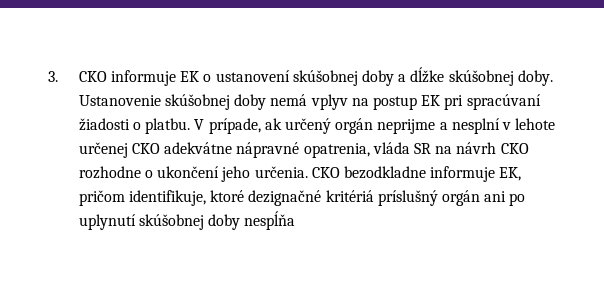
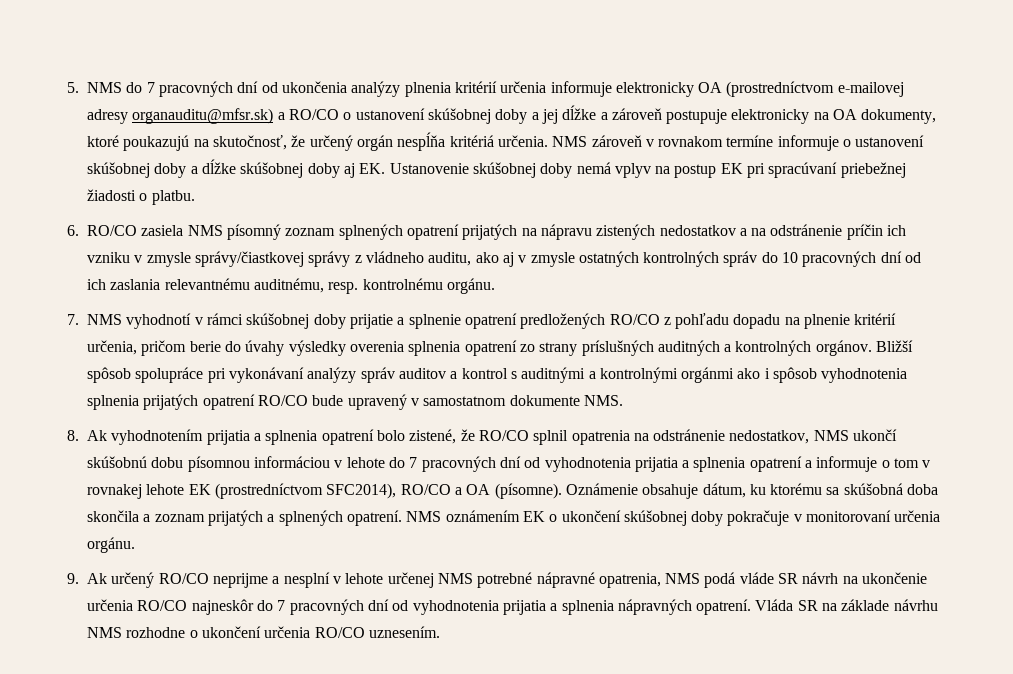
[48,70,200,86] 3. CKO informuje EK -> [67,81,904,97] [87,105,937,124] [87,132,839,151] 5. NMS do 7 pracovných dní od ukončenia analýzy plnenia kritérií určenia informuje elektronicky OA (prostredníctvom e-mailovej adresy organauditu@mfsr.sk) a RO/CO o ustanovení skúšobnej doby a jej dĺžke a zároveň postupuje elektronicky na OA dokumenty, ktoré poukazujú na skutočnosť, že určený orgán nespĺňa kritériá určenia. NMS zároveň v rovnakom termíne informuje
[517,70,553,86] doby. -> [307,163,386,178] doby aj EK.
(541, 102) none -> [840,162,906,178] priebežnej
[194,118,374,134] V prípade, ak určený orgán -> [67,224,907,240] [87,251,922,267] [87,278,495,294] [67,313,897,329] [87,340,914,356] [87,367,908,383] [87,394,623,410] [67,429,898,445] [87,456,931,472] [87,483,939,499] [87,510,941,526] [87,537,135,553] [67,572,209,588] // 6. RO/CO zasiela NMS písomný zoznam splnených opatrení prijatých na nápravu zistených nedostatkov a na odstránenie príčin ich vzniku v zmysle správy/čiastkovej správy z vládneho auditu, ako aj v zmysle ostatných kontrolných správ do 10 pracovných dní od ich zaslania relevantnému auditnému, resp. kontrolnému orgánu. // 7. NMS vyhodnotí v rámci skúšobnej doby prijatie a splnenie opatrení predložených RO/CO z pohľadu dopadu na plnenie kritérií určenia, pričom berie do úvahy výsledky overenia splnenia opatrení zo strany príslušných auditných a kontrolných orgánov. Bližší spôsob spolupráce pri vykonávaní analýzy správ auditov a kontrol s auditnými a kontrolnými orgánmi ako i spôsob vyhodnotenia splnenia prijatých opatrení RO/CO bude upravený v samostatnom dokumente NMS. // 8. Ak vyhodnotením prijatia a splnenia opatrení bolo zistené, že RO/CO splnil opatrenia na odstránenie nedostatkov, NMS ukončí skúšobnú dobu písomnou informáciou v lehote do 7 pracovných dní od vyhodnotenia prijatia a splnenia opatrení a informuje o tom v rovnakej lehote EK (prostredníctvom SFC2014), RO/CO a OA (písomne). Oznámenie obsahuje dátum, ku ktorému sa skúšobná doba skončila a zoznam prijatých a splnených opatrení. NMS oznámením EK o ukončení skúšobnej doby pokračuje v monitorovaní určenia orgánu. // 9. Ak určený RO/CO
[132,142,529,158] [78,166,522,182] [78,190,526,206] [78,211,296,230] CKO adekvátne nápravné opatrenia, vláda SR na návrh CKO rozhodne o ukončení jeho určenia. CKO bezodkladne informuje EK, pričom identifikuje, ktoré dezignačné kritériá príslušný orgán ani po uplynutí skúšobnej doby nespĺňa -> [437,572,928,588] [87,599,938,615] [87,626,440,638] NMS potrebné nápravné opatrenia, NMS podá vláde SR návrh na ukončenie určenia RO/CO najneskôr do 7 pracovných dní od vyhodnotenia prijatia a splnenia nápravných opatrení. Vláda SR na základe návrhu NMS rozhodne o ukončení určenia RO/CO uznesením.

